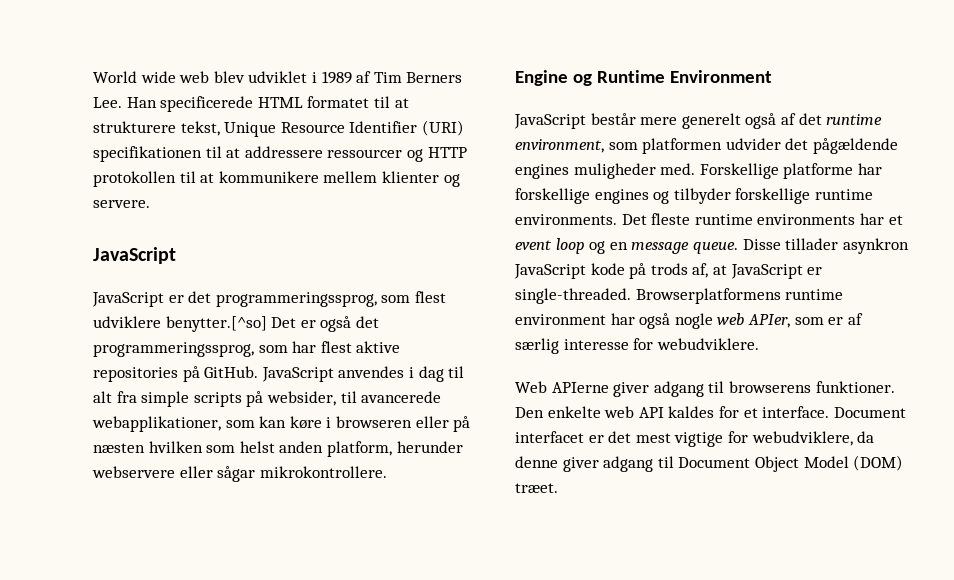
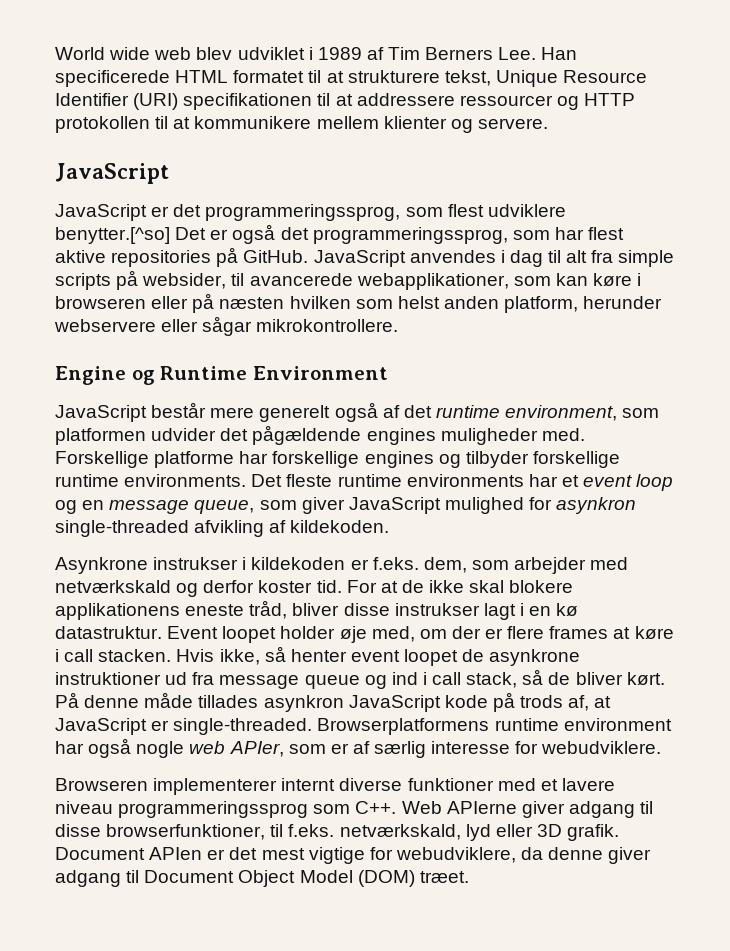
[692,238,839,254] queue. Disse tillader -> [194,497,637,514] [55,520,390,537] [55,557,629,574] [55,580,574,597] [55,600,579,620] [55,626,674,643] [55,646,581,666] [55,669,665,689] [55,692,259,708] queue, som giver JavaScript mulighed for asynkron single-threaded afvikling af kildekoden. // Asynkrone instrukser i kildekoden er f.eks. dem, som arbejder med netværkskald og derfor koster tid. For at de ikke skal blokere applikationens eneste tråd, bliver disse instrukser lagt i en kø datastruktur. Event loopet holder øje med, om der er flere frames at køre i call stacken. Hvis ikke, så henter event loopet de asynkrone instruktioner ud fra message queue og ind i call stack, så de bliver kørt. På denne måde tillades
(759, 344) none -> [55,778,615,795] [55,801,397,818] Browseren implementerer internt diverse funktioner med et lavere niveau programmeringssprog som C++.
[728,381,895,393] [515,406,906,418] [515,431,584,443] browserens funktioner. Den enkelte web API kaldes for et interface. Document interfacet -> [55,824,620,841] [55,847,203,860] disse browserfunktioner, til f.eks. netværkskald, lyd eller 3D grafik. Document APIen

